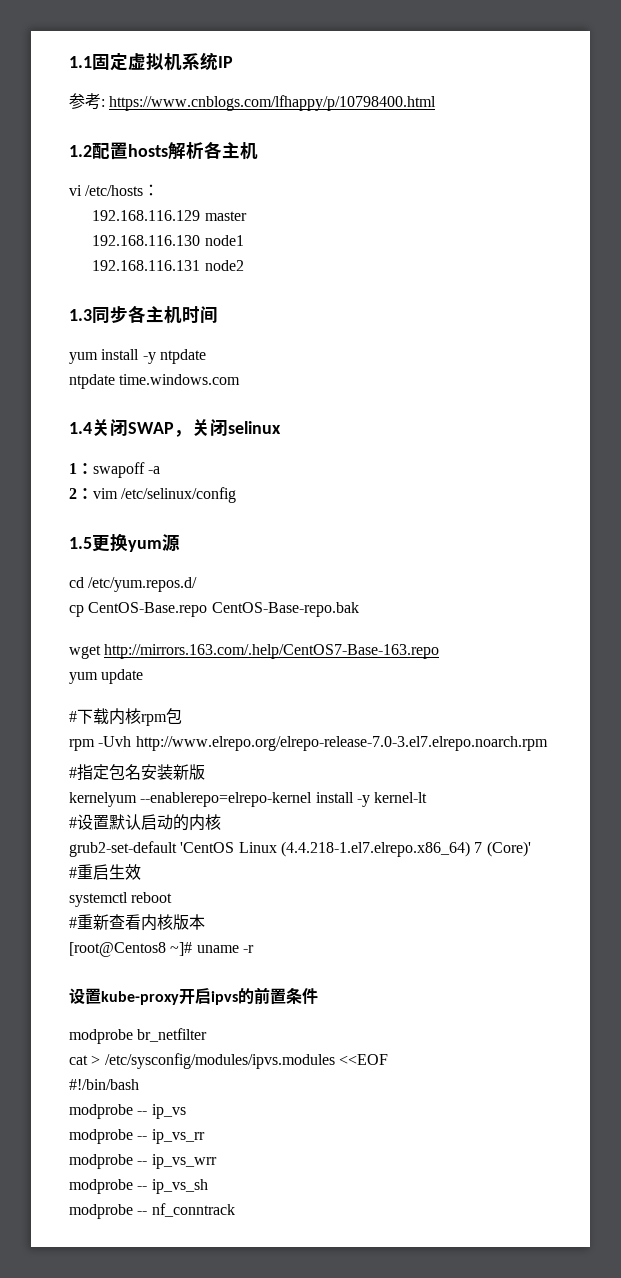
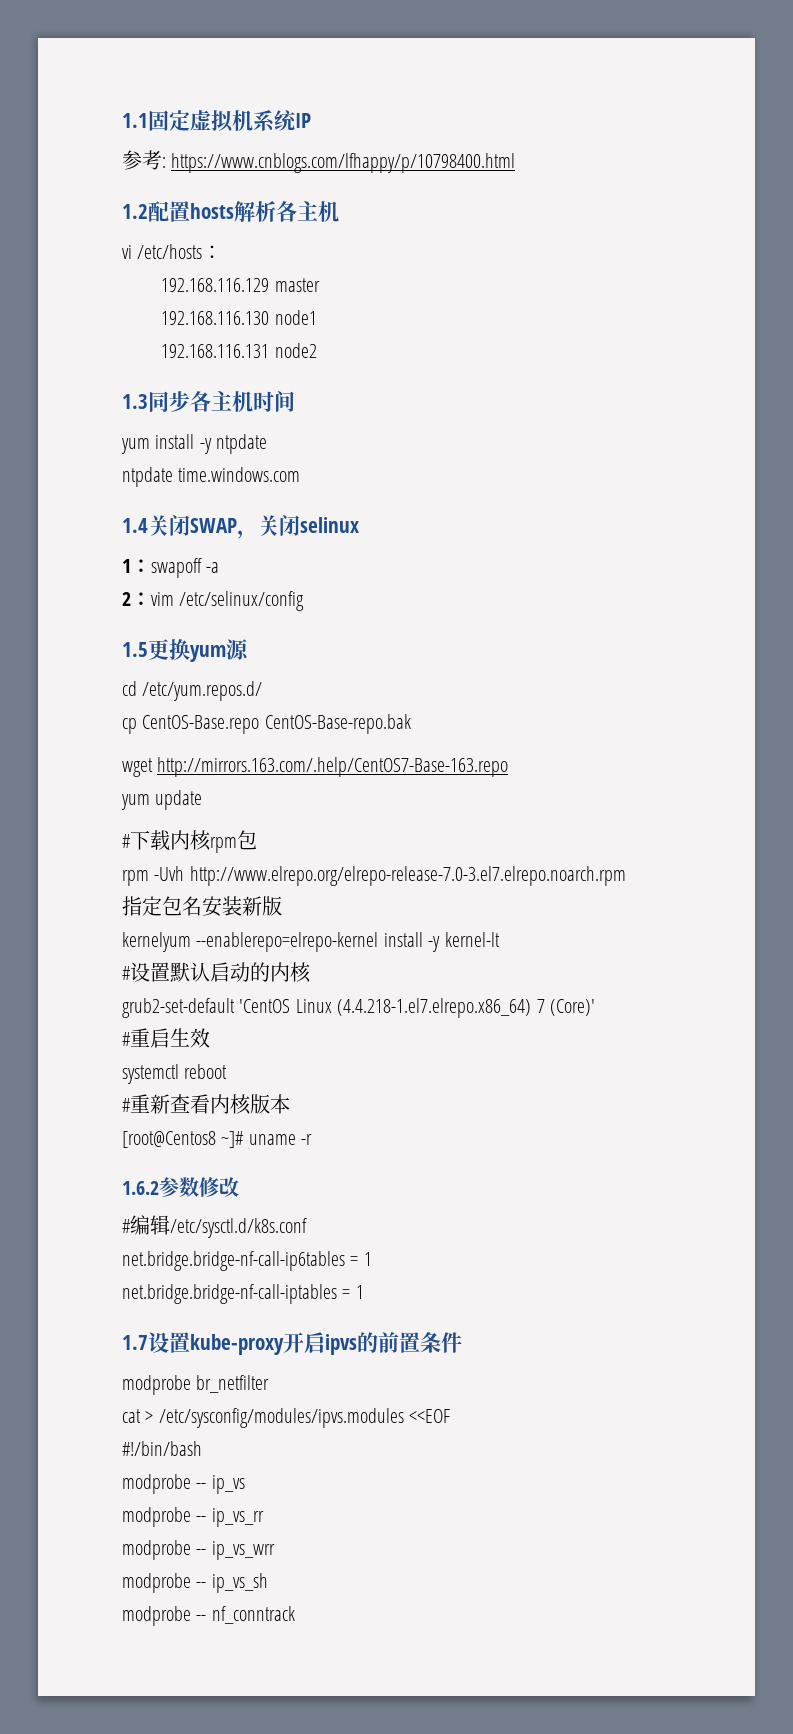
[69,767,77,778] # -> (626, 876) none
(254, 949) none -> [122,1177,239,1197] [122,1215,307,1238] [122,1251,372,1271] [122,1284,364,1304] [122,1335,148,1350] 1.6.2参数修改 // #编辑/etc/sysctl.d/k8s.conf // net.bridge.bridge-nf-call-ip6tables = 1 // net.bridge.bridge-nf-call-iptables = 1 // 1.7

